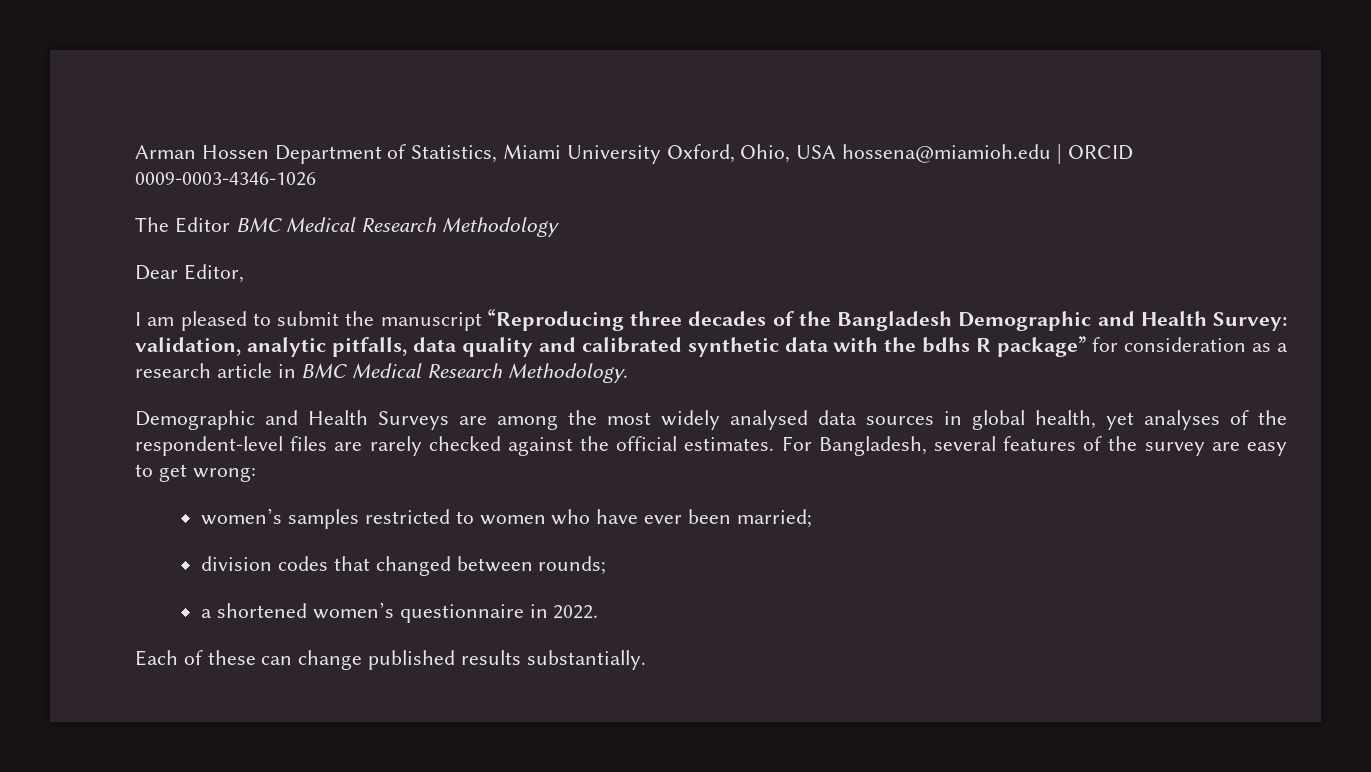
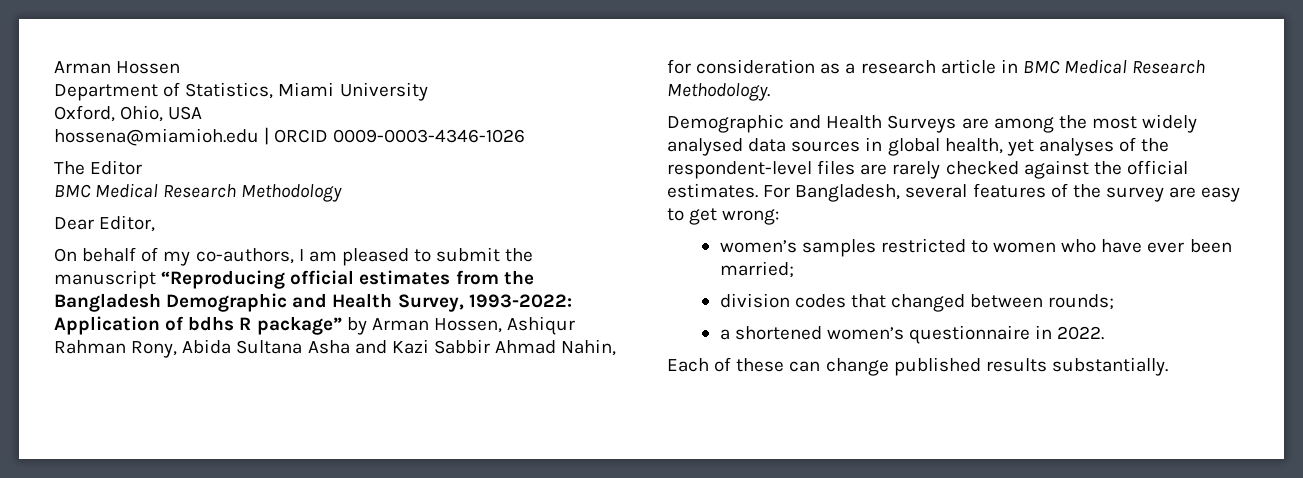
(269, 152) none -> (181, 67) //
(661, 154) none -> (428, 91) //
(837, 152) none -> (203, 113) //
(230, 225) none -> (143, 167) //
(244, 273) none -> [54,247,294,266] On behalf of my co-authors,
[630,311,794,326] three decades of -> [290,270,499,285] official estimates from
[1213,312,1287,331] [135,336,1087,357] Survey: validation, analytic pitfalls, data quality and calibrated synthetic data with the bdhs R package” -> [397,294,572,312] [54,316,576,335] [54,339,617,358] Survey, 1993-2022: Application of bdhs R package” by Arman Hossen, Ashiqur Rahman Rony, Abida Sultana Asha and Kazi Sabbir Ahmad Nahin,

